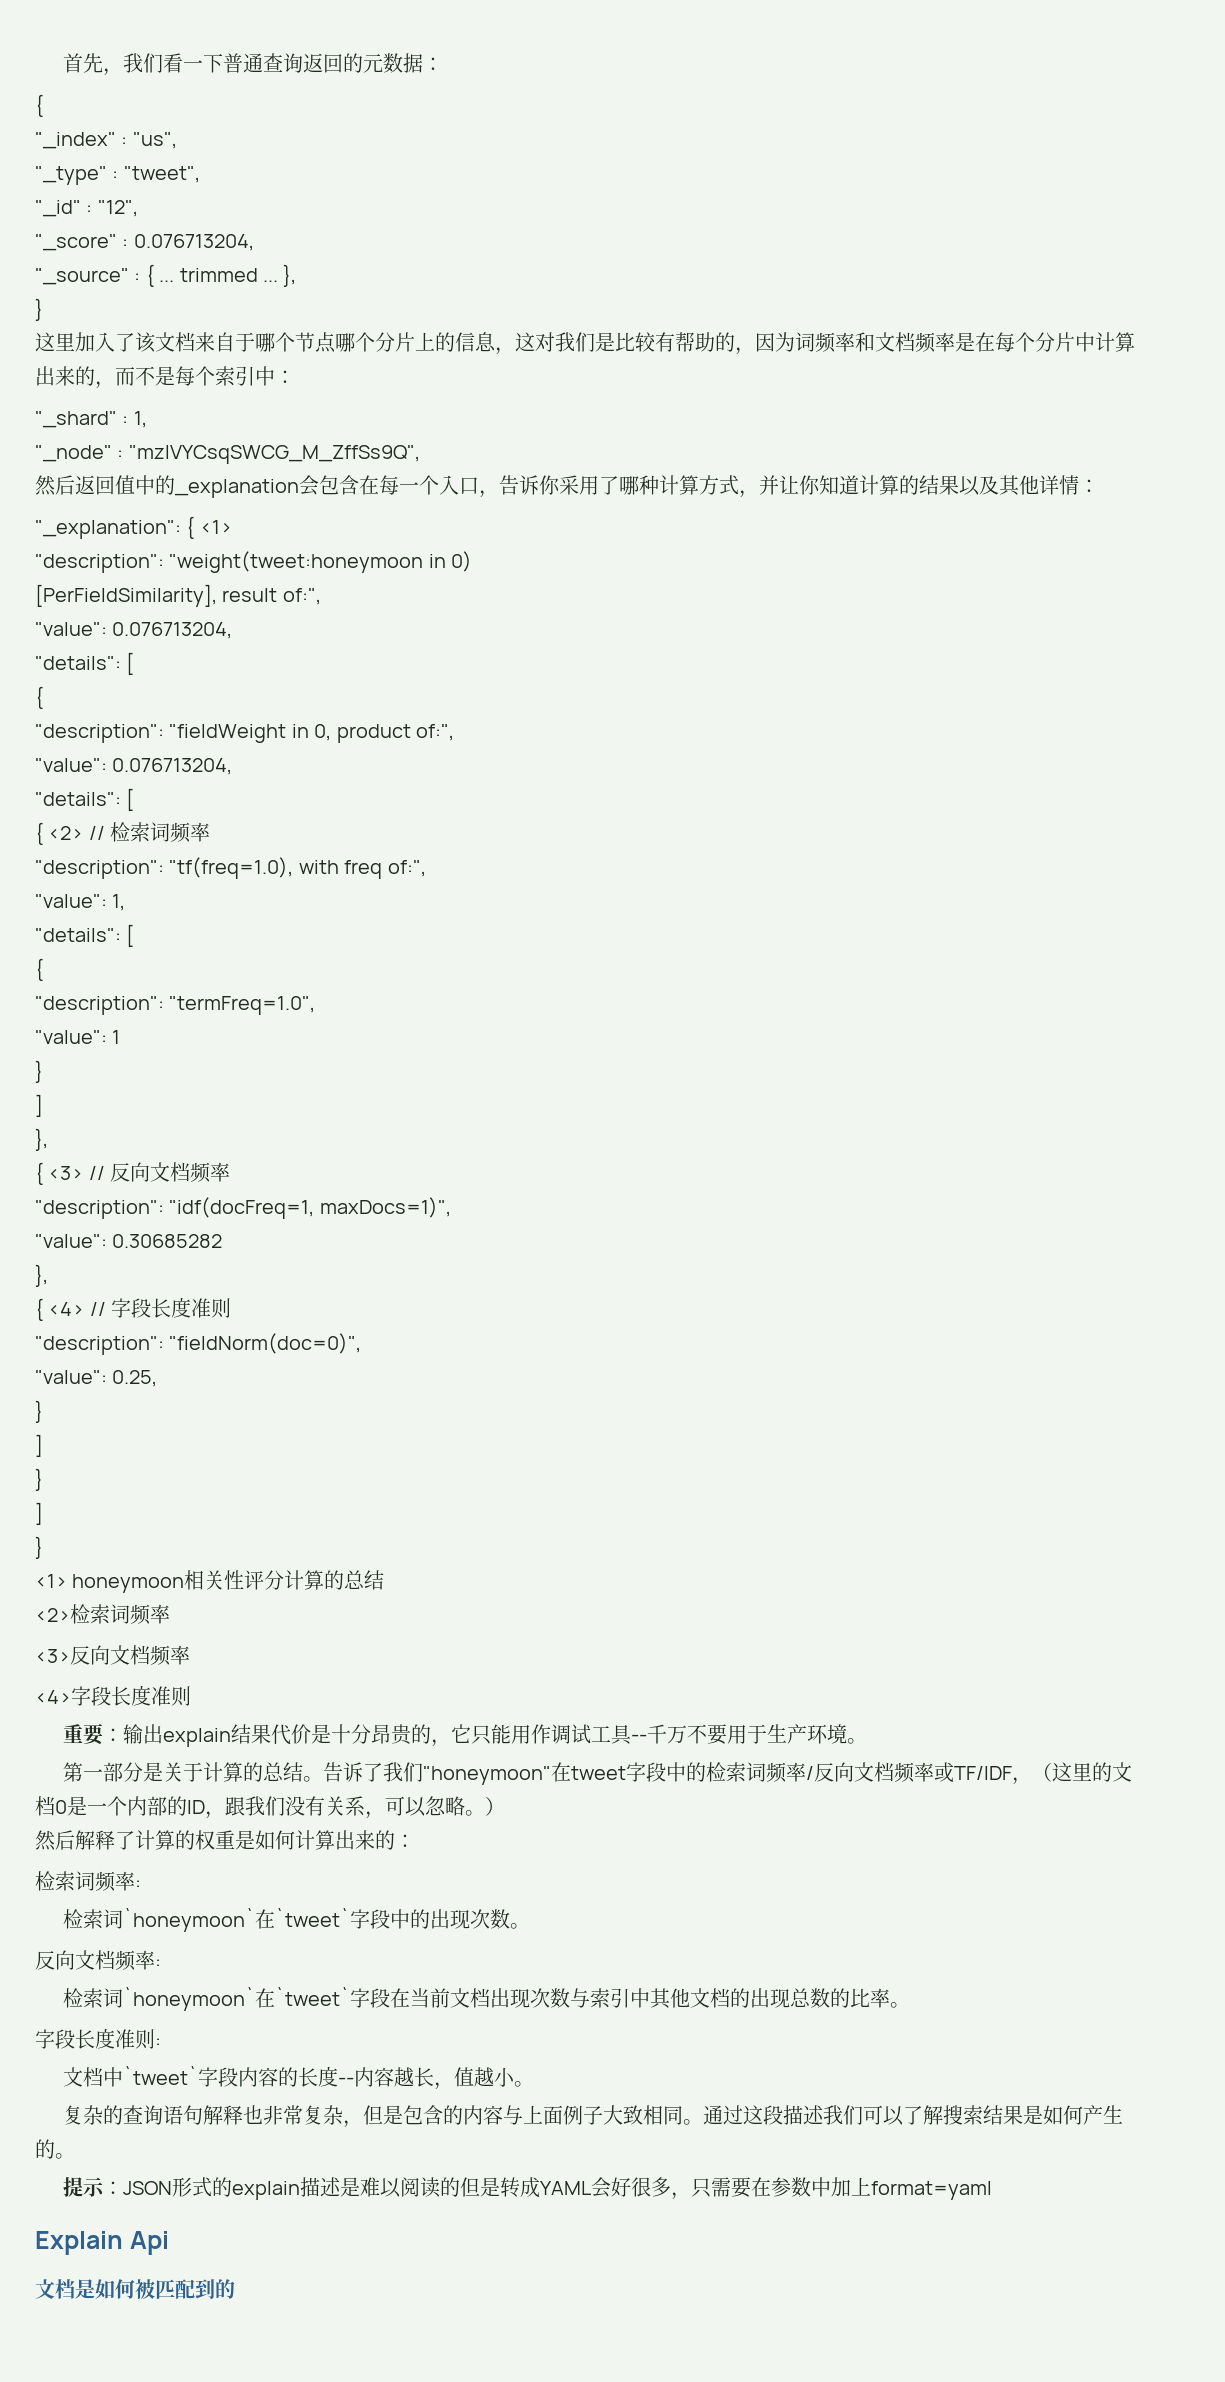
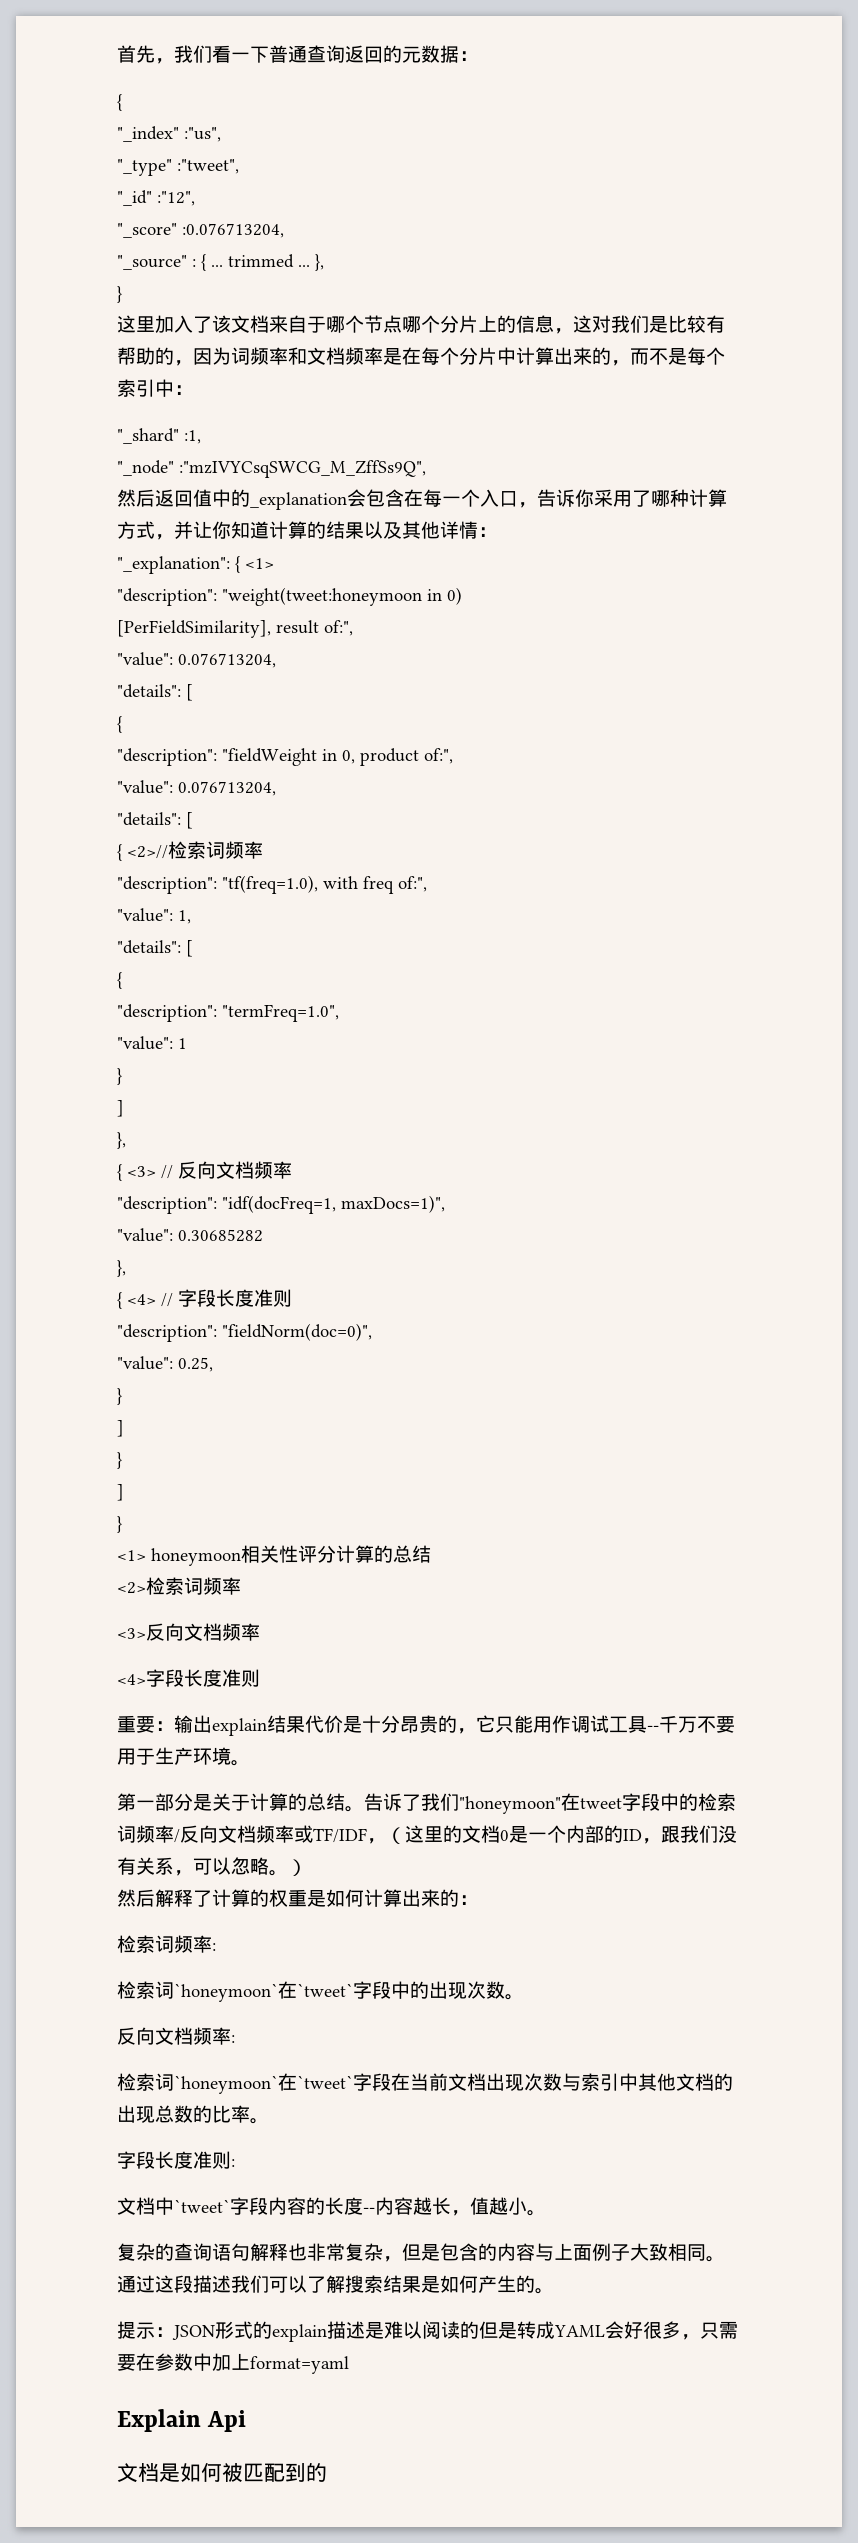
[121,132,177,149] : "us", -> [184,127,221,142] :"us",
[112,166,200,183] : "tweet", -> [177,159,239,174] :"tweet",
[86,200,138,217] : "12", -> [157,191,195,206] :"12",
[122,234,254,251] : 0.076713204, -> [182,223,284,238] :0.076713204,
[122,411,147,428] : 1, -> [184,430,201,444] :1,
[117,445,420,464] : "mzIVYCsqSWCG_M_ZffSs9Q", -> [179,460,426,478] :"mzIVYCsqSWCG_M_ZffSs9Q",
[48,826,105,840] <2> // -> [127,845,168,859] <2>//

